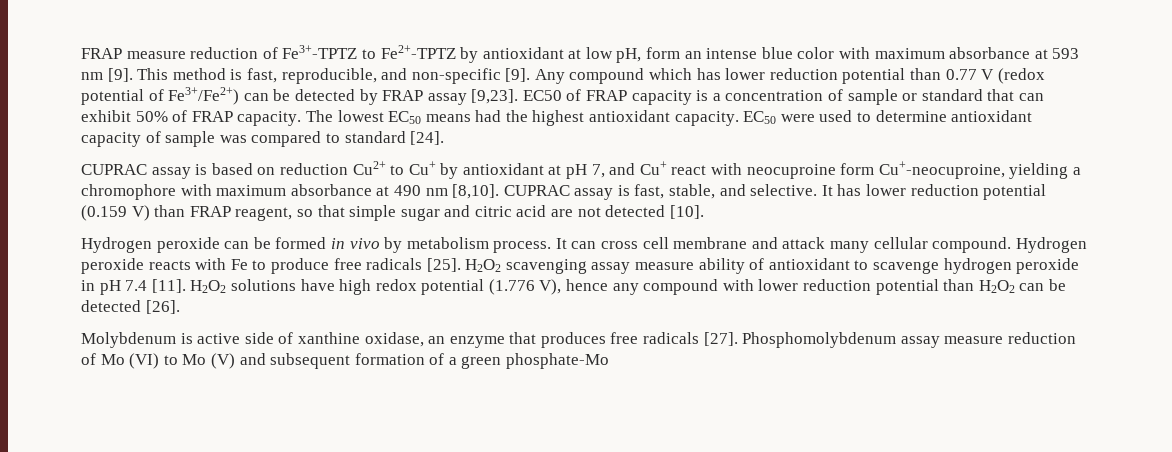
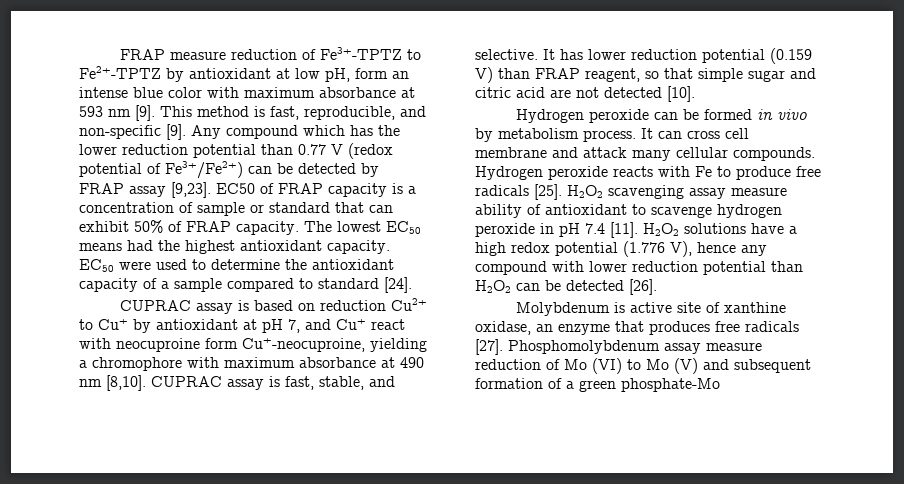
(721, 74) none -> [378,125,400,136] the
(947, 116) none -> [285,259,307,270] the
[165,131,247,147] sample was -> [161,278,222,292] a sample
[932,237,1012,253] compound. -> [733,147,815,161] compounds.
(335, 285) none -> [789,226,797,234] a
[244,332,274,344] side -> [676,302,701,313] site

